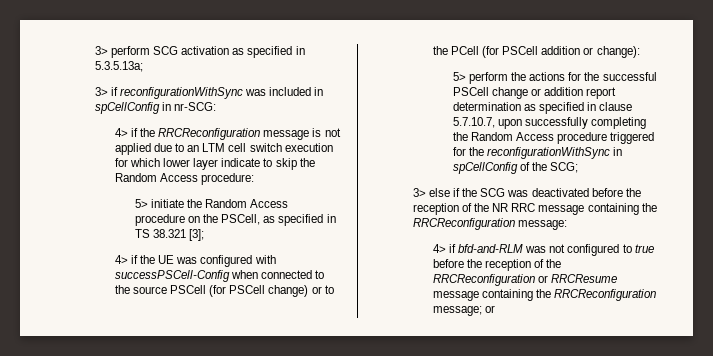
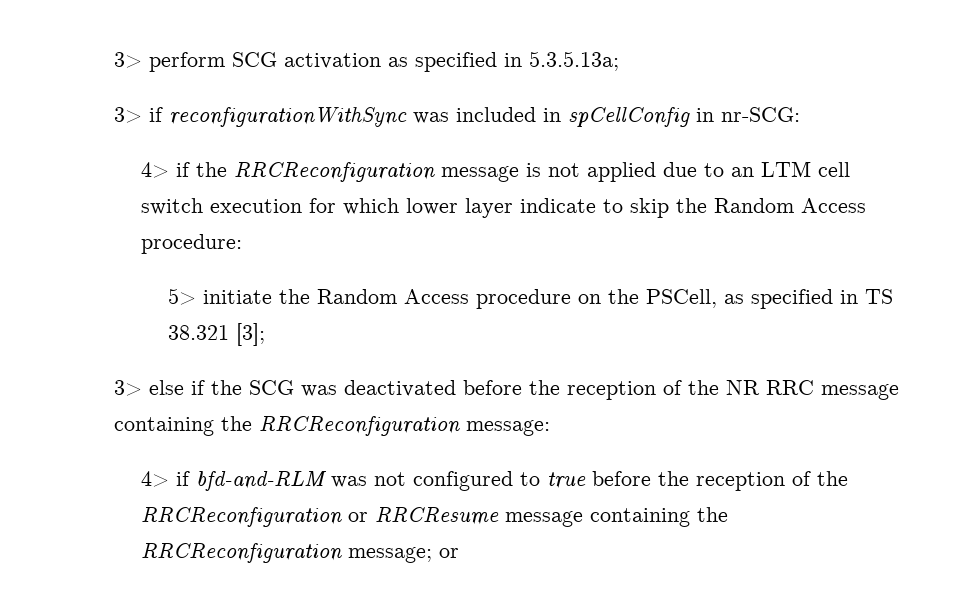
[114,255,276,267] [114,270,325,282] [114,285,334,297] [432,46,640,58] [452,72,657,84] [452,87,617,99] [452,102,633,114] [452,117,647,129] [452,132,655,144] [452,147,623,159] [452,162,579,174] // 4> if the UE was configured with successPSCell-Config when connected to the source PSCell (for PSCell change) or to the PCell (for PSCell addition or change): // 5> perform the actions for the successful PSCell change or addition report determination as specified in clause 5.7.10.7, upon successfully completing the Random Access procedure triggered for the reconfigurationWithSync in spCellConfig of the SCG; -> (266, 334) none

